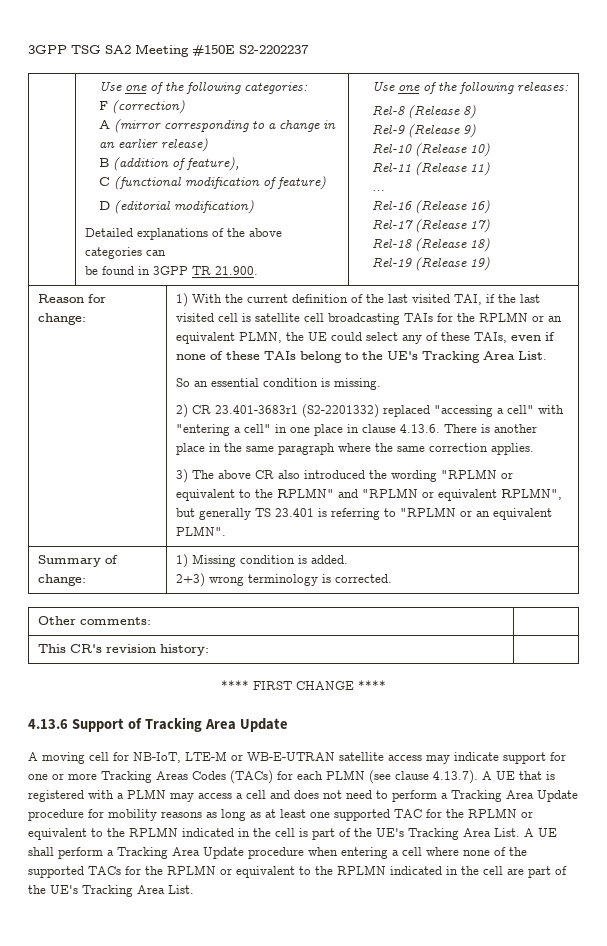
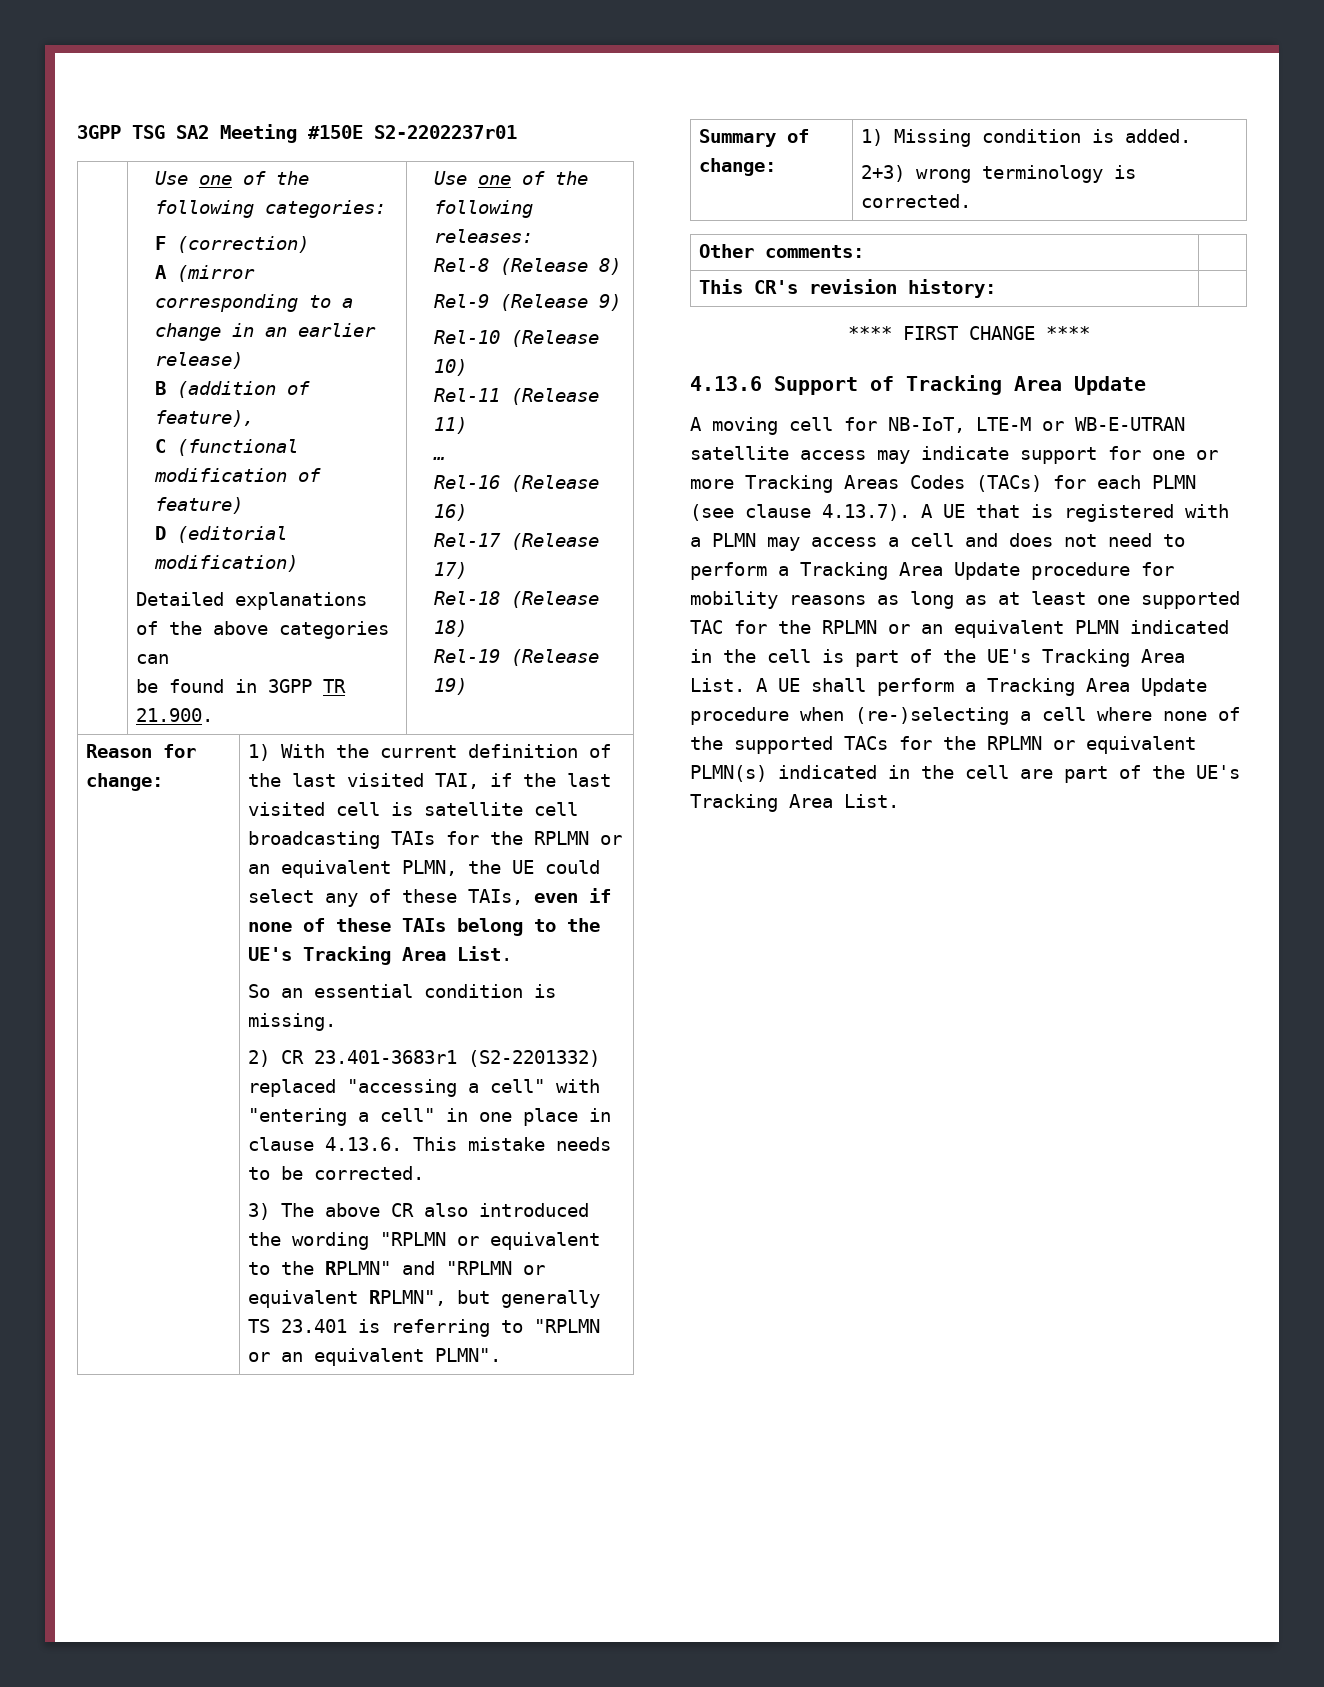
[239,45,309,54] S2-2202237 -> [374,125,517,139] S2-2202237r01
[443,424,537,433] [175,443,534,455] There is another place in the same paragraph where the same correction applies. -> [413,1137,612,1151] [248,1166,425,1180] This mistake needs to be corrected.
[28,827,178,840] equivalent to the RPLMN -> [921,620,1119,638] an equivalent PLMN
[341,847,388,859] entering -> [855,707,1009,725] (re-)selecting
[299,865,386,875] to the RPLMN -> [690,765,767,782] PLMN(s)

